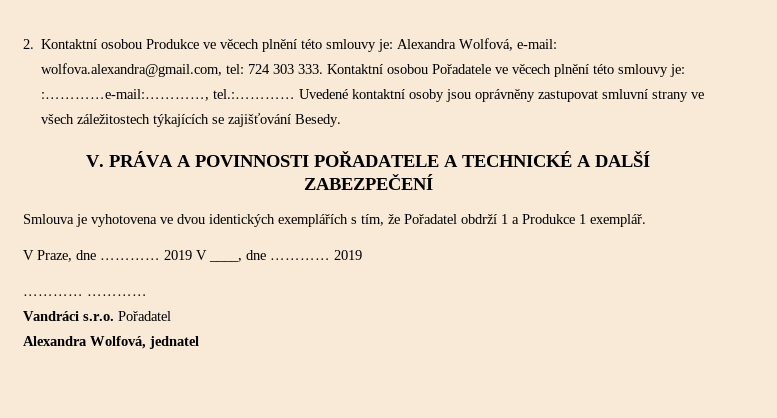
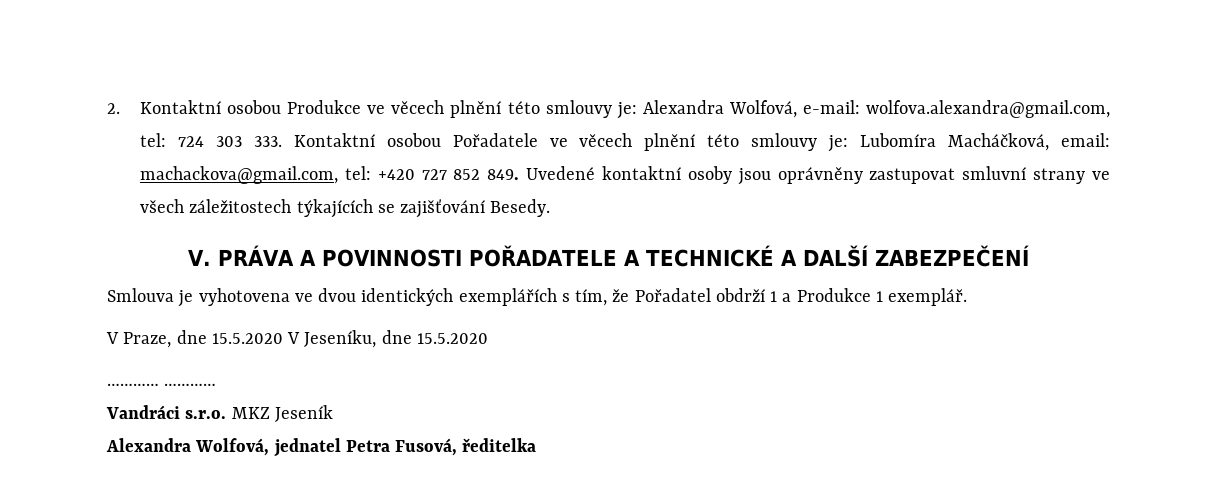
[41,89,296,101] :…………e-mail:…………, tel.:………… -> [860,133,1110,151] [140,166,520,184] Lubomíra Macháčková, email: machackova@gmail.com, tel: +420 727 852 849.
[100,250,362,262] ………… 2019 V ____, dne ………… 2019 -> [211,330,488,348] 15.5.2020 V Jeseníku, dne 15.5.2020
[118,311,171,321] Pořadatel -> [231,405,333,422] MKZ Jeseník
(199, 342) none -> [345,438,537,456] Petra Fusová, ředitelka

